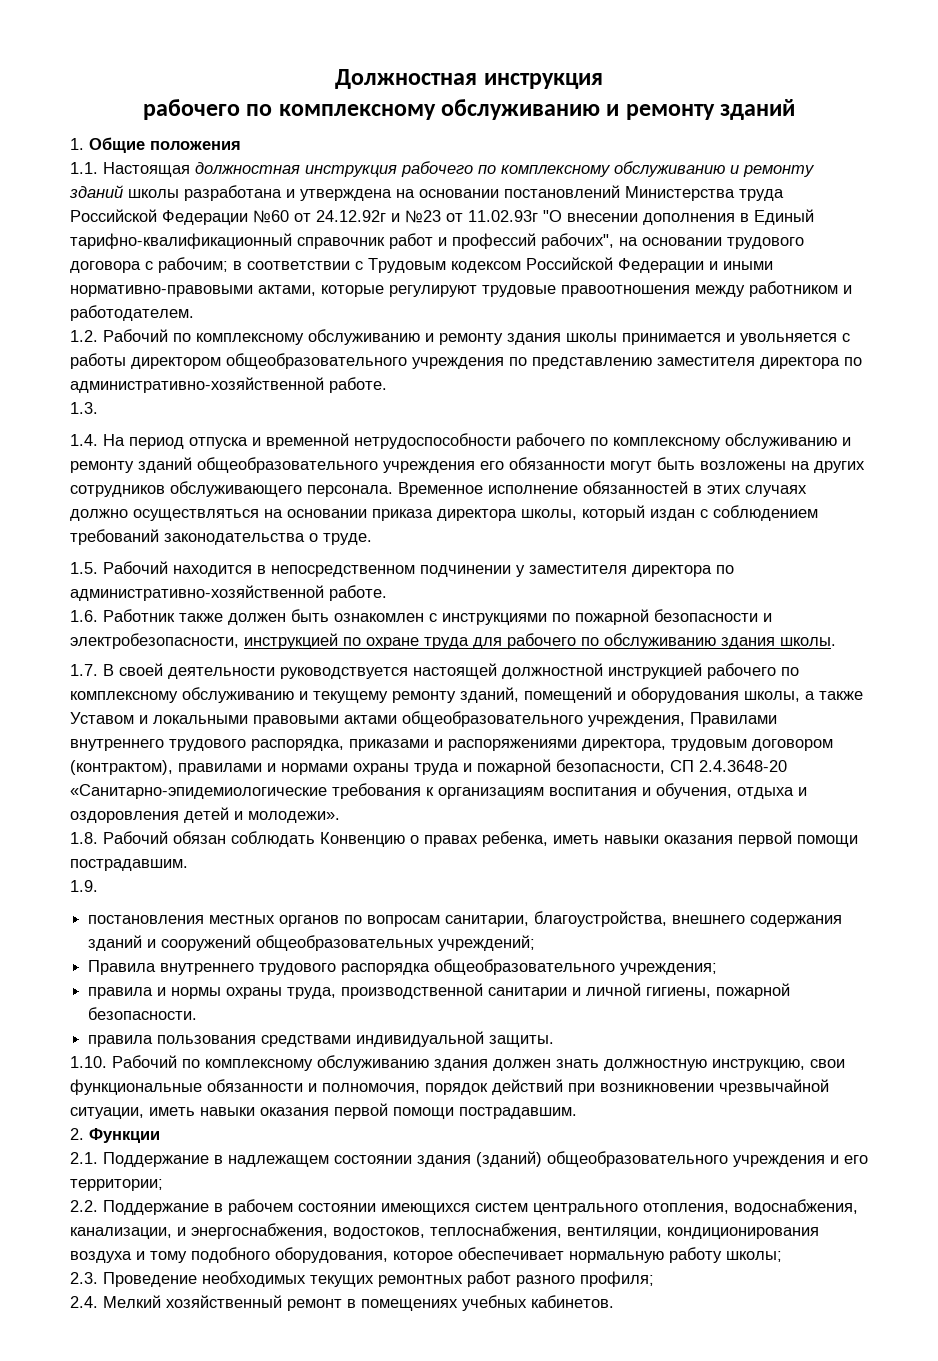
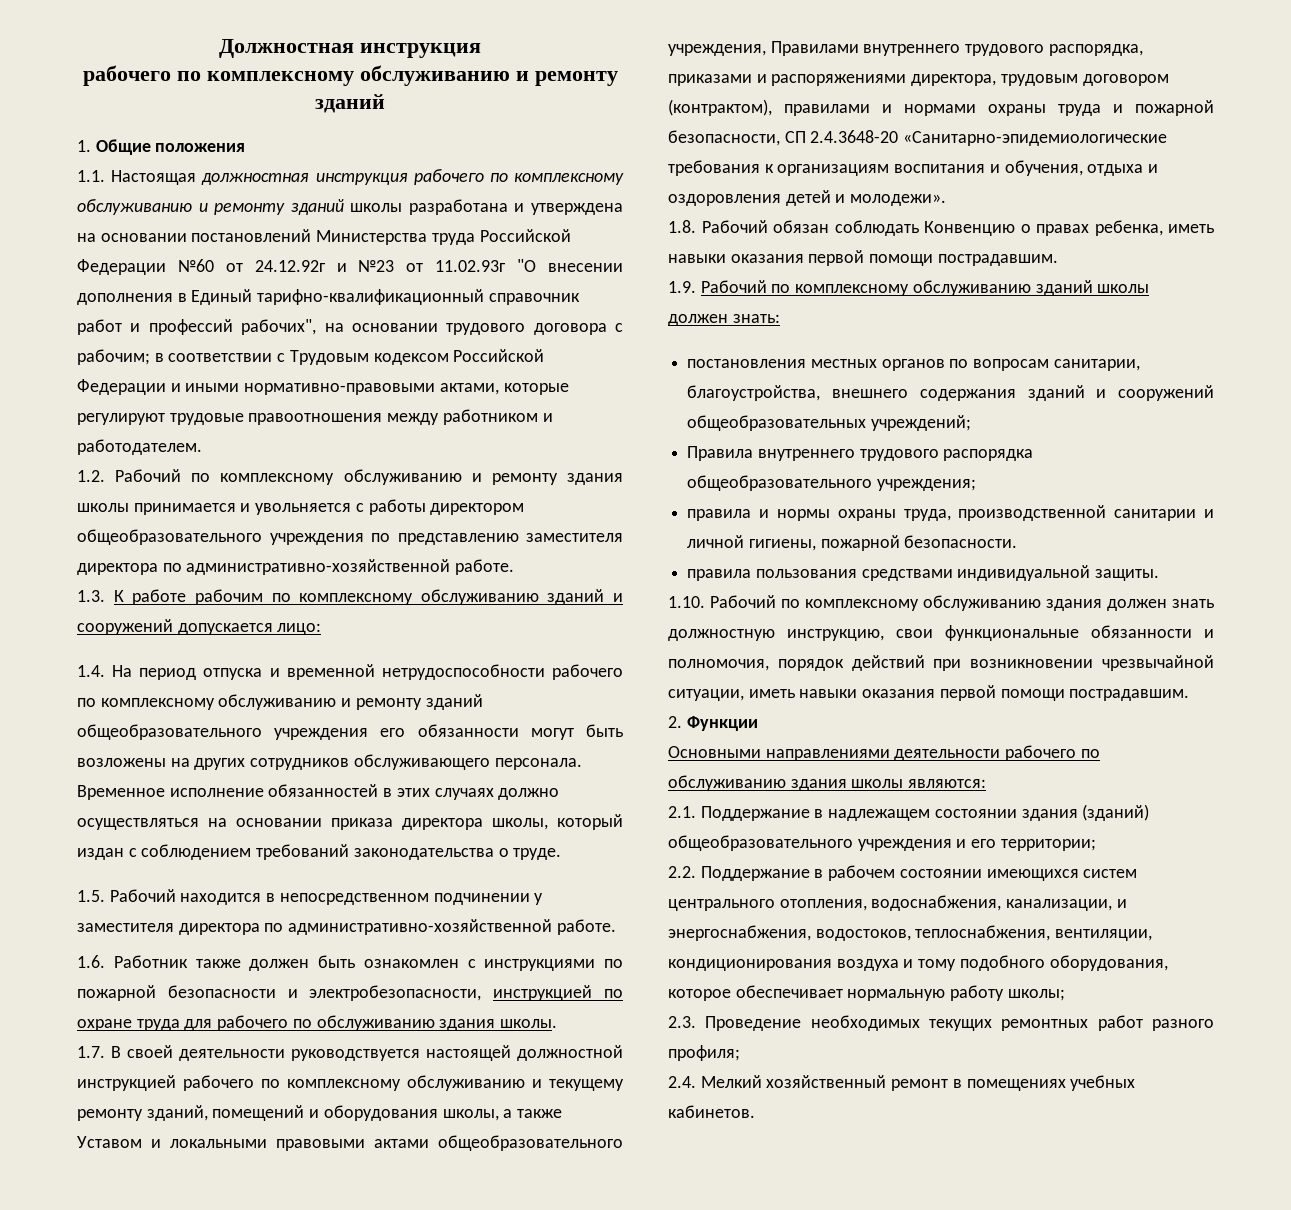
(98, 408) none -> [113,589,623,605] [77,619,322,635] К работе рабочим по комплексному обслуживанию зданий и сооружений допускается лицо:
(98, 886) none -> [700,280,1150,296] [668,314,780,326] Рабочий по комплексному обслуживанию зданий школы должен знать:
(160, 1135) none -> [668,745,1100,761] [668,775,987,791] // Основными направлениями деятельности рабочего по обслуживанию здания школы являются:

